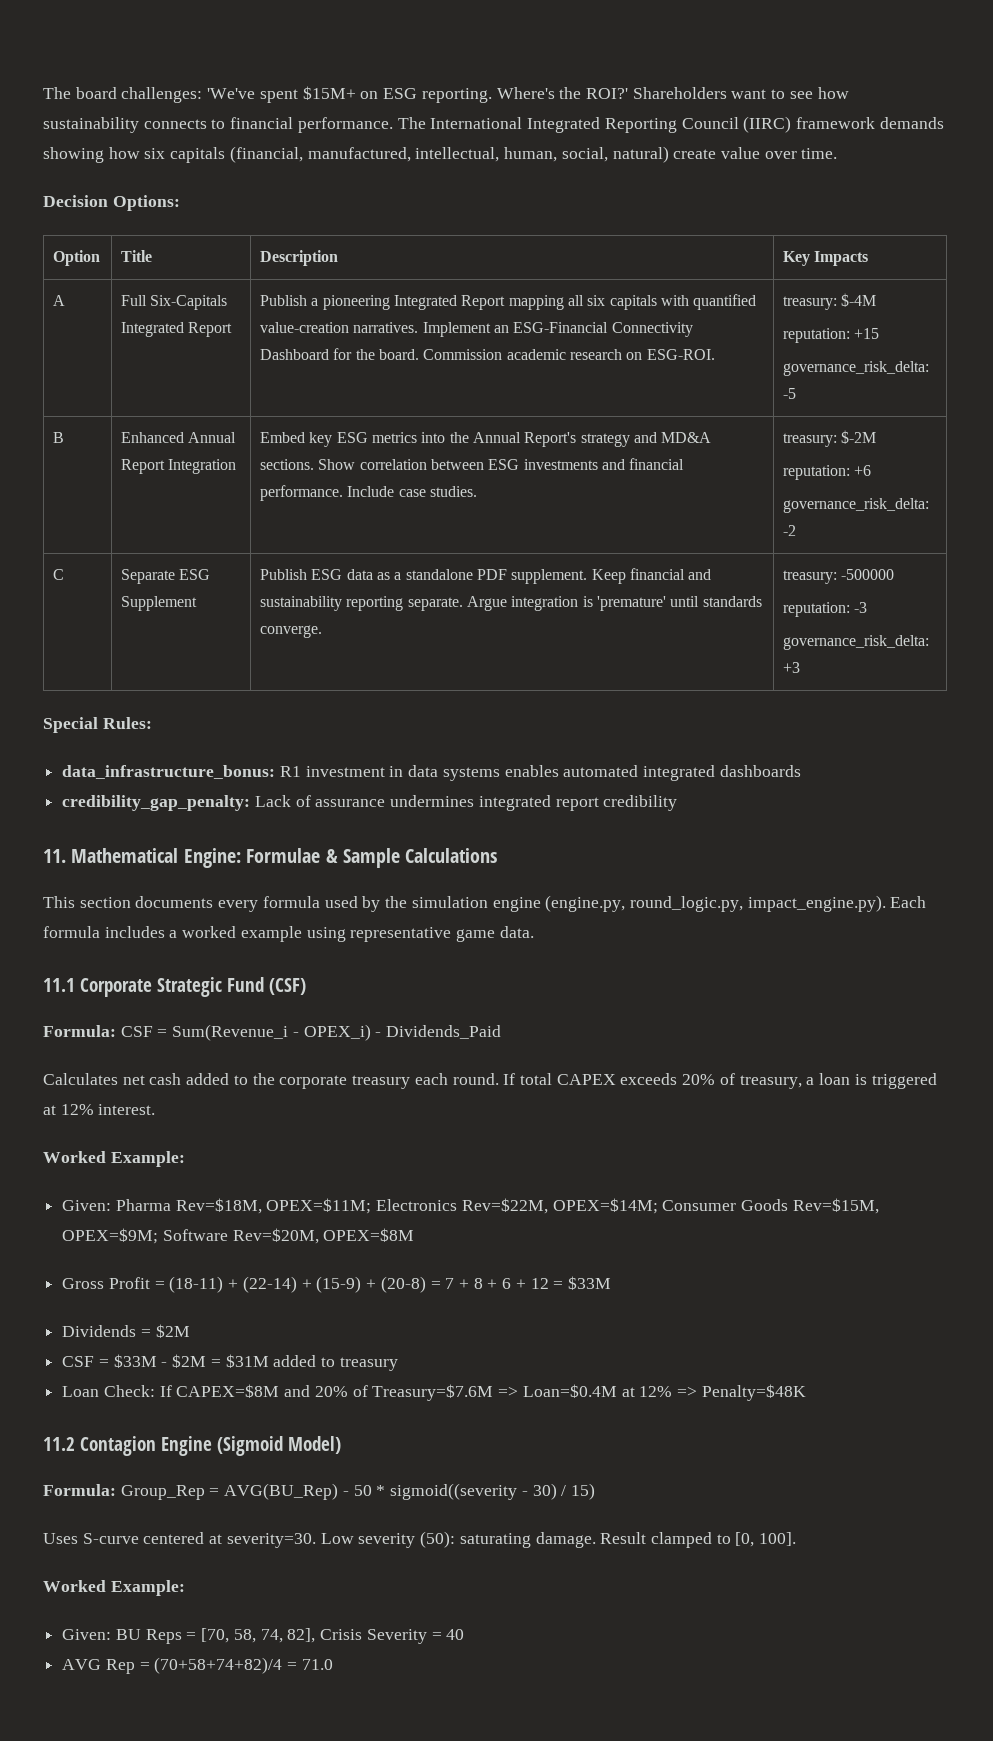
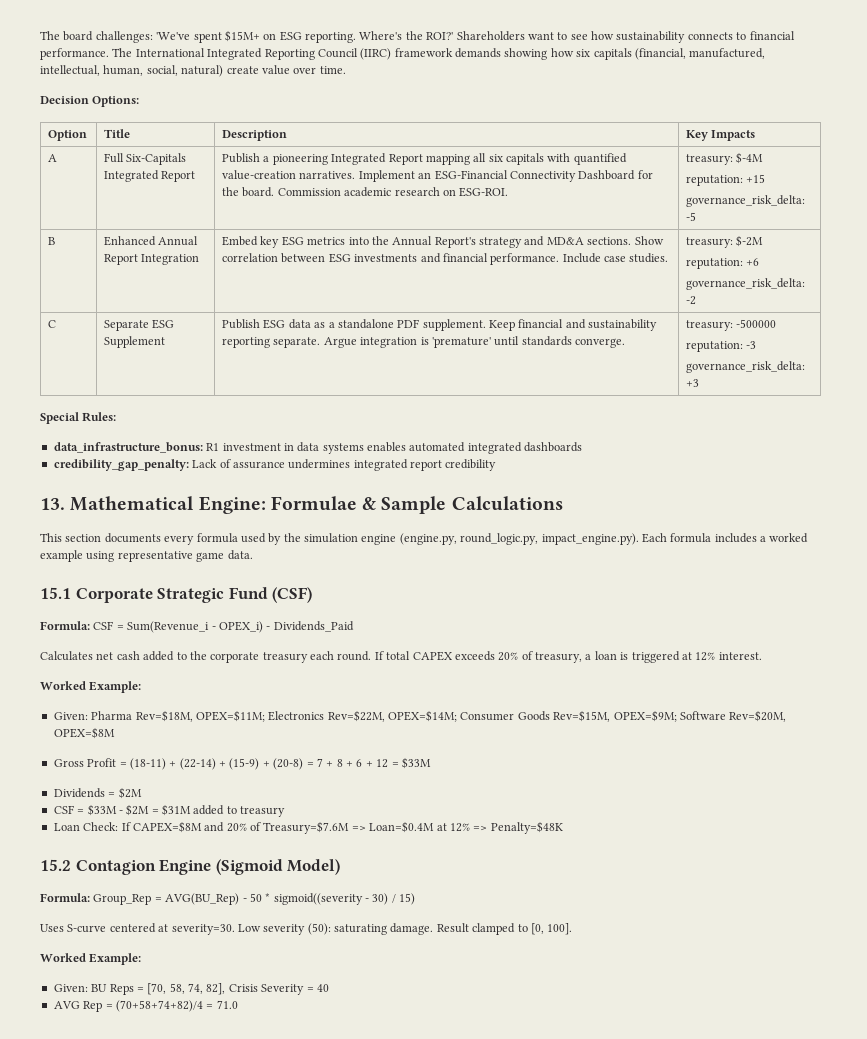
[43,849,66,863] 11. -> [40,498,65,510] 13.
[43,978,75,992] 11.1 -> [40,587,71,599] 15.1
[43,1437,75,1451] 11.2 -> [40,859,71,871] 15.2

